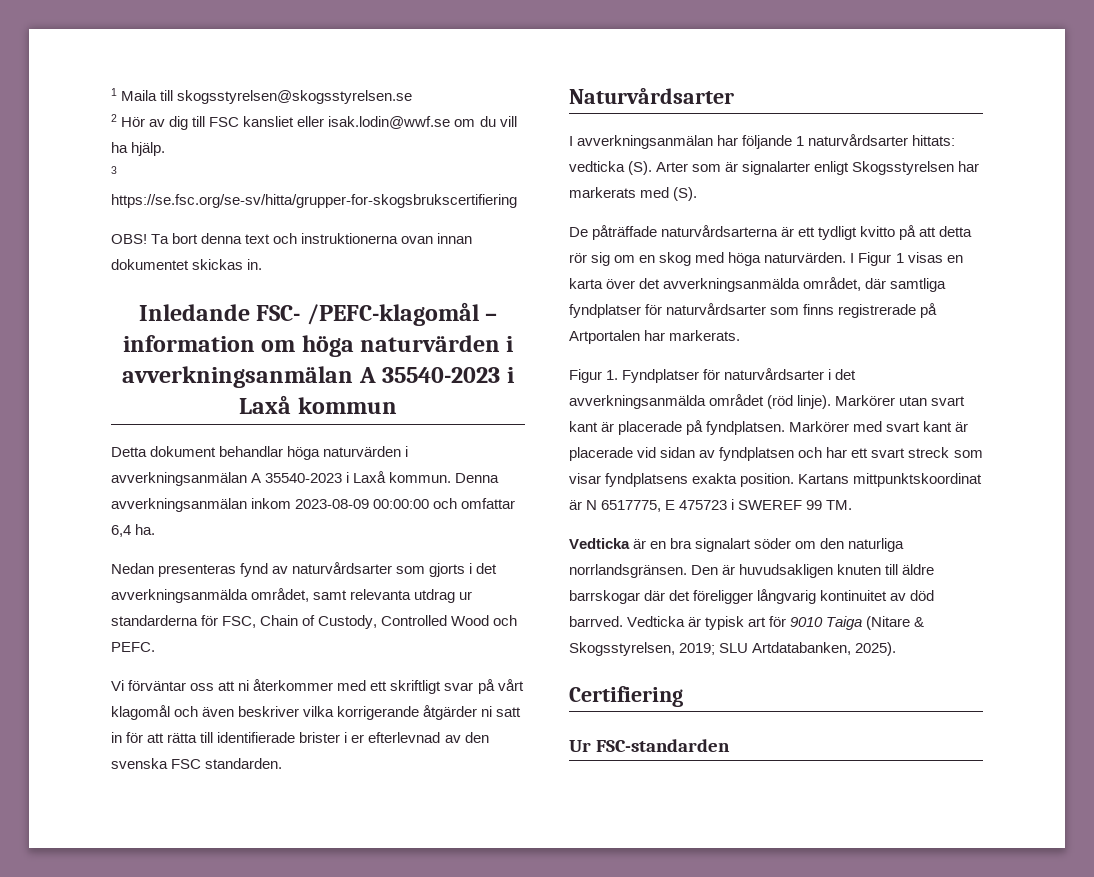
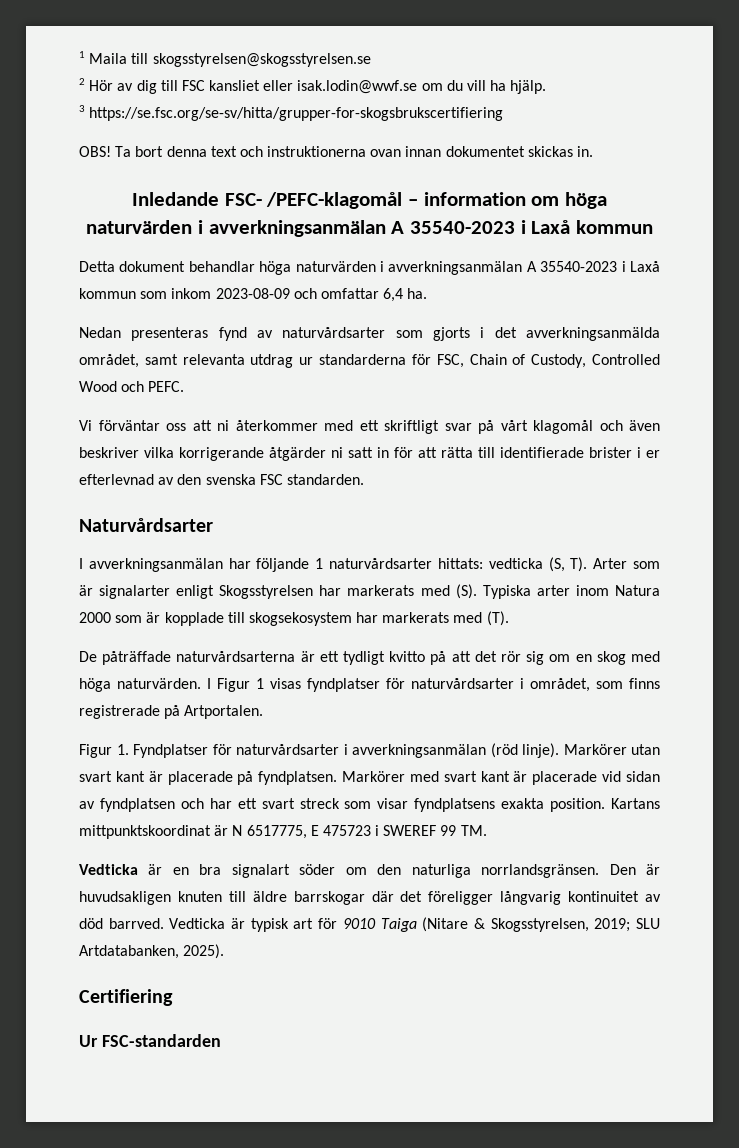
[389,472,500,483] [111,498,247,512] kommun. Denna avverkningsanmälan -> [79,288,168,299] kommun som
[373,499,430,509] 00:00:00 -> (290, 293) none
[628,161,653,175] (S). -> [548,557,588,572] (S, T).
(698, 194) none -> [482,585,660,599] [79,611,509,626] Typiska arter inom Natura 2000 som är kopplade till skogsekosystem har markerats med (T).
[939,226,973,237] detta -> [474,651,497,662] det
[946,255,963,263] [569,277,947,292] en karta över det avverkningsanmälda området, där samtliga -> (301, 683) none
(767, 309) none -> [520,678,590,692] i området,
[569,330,741,344] Artportalen har markerats. -> [184,705,264,719] Artportalen.
[835,369,857,380] [569,394,765,409] det avverkningsanmälda området -> [352,744,486,758] avverkningsanmälan

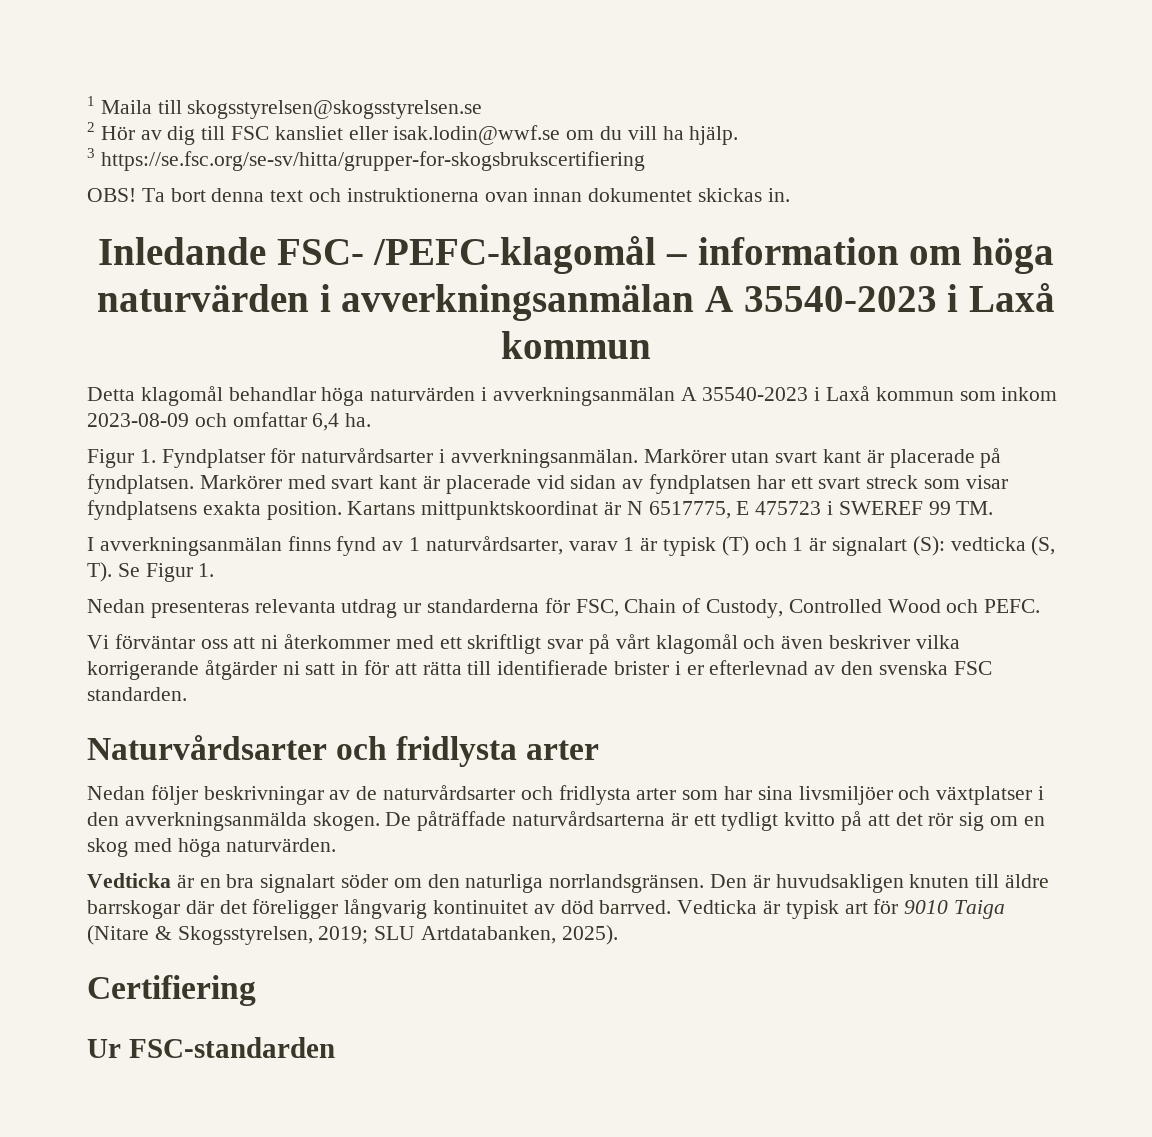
[119,261,186,272] dokument -> [140,386,223,406] klagomål
[79,327,660,341] [79,354,178,368] Nedan presenteras fynd av naturvårdsarter som gjorts i det avverkningsanmälda området, samt -> [87,448,1002,468] [87,474,1008,494] [87,500,994,520] [87,536,1056,556] [87,562,215,582] [87,599,249,618] Figur 1. Fyndplatser för naturvårdsarter i avverkningsanmälan. Markörer utan svart kant är placerade på fyndplatsen. Markörer med svart kant är placerade vid sidan av fyndplatsen har ett svart streck som visar fyndplatsens exakta position. Kartans mittpunktskoordinat är N 6517775, E 475723 i SWEREF 99 TM. // I avverkningsanmälan finns fynd av 1 naturvårdsarter, varav 1 är typisk (T) och 1 är signalart (S): vedticka (S, T). Se Figur 1. // Nedan presenteras
[79,557,660,572] [79,584,660,599] [79,611,509,626] // I avverkningsanmälan har följande 1 naturvårdsarter hittats: vedticka (S, T). Arter som är signalarter enligt Skogsstyrelsen har markerats med (S). Typiska arter inom Natura 2000 som är kopplade till skogsekosystem har markerats med (T). // -> [336,736,600,767] [87,785,1045,805] [87,812,380,831] och fridlysta arter // Nedan följer beskrivningar av de naturvårdsarter och fridlysta arter som har sina livsmiljöer och växtplatser i den avverkningsanmälda skogen.
[207,678,660,692] [79,705,264,719] [79,743,660,758] [79,771,660,785] [79,798,661,812] [79,825,487,839] I Figur 1 visas fyndplatser för naturvårdsarter i området, som finns registrerade på Artportalen. // Figur 1. Fyndplatser för naturvårdsarter i avverkningsanmälan (röd linje). Markörer utan svart kant är placerade på fyndplatsen. Markörer med svart kant är placerade vid sidan av fyndplatsen och har ett svart streck som visar fyndplatsens exakta position. Kartans mittpunktskoordinat är N 6517775, E 475723 i SWEREF 99 TM. -> (337, 845) none

